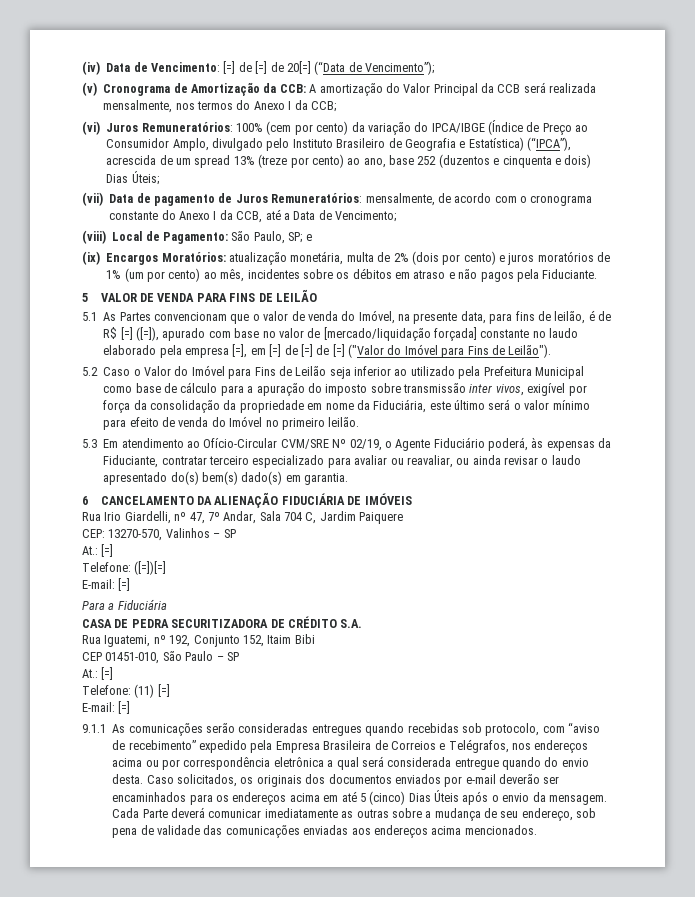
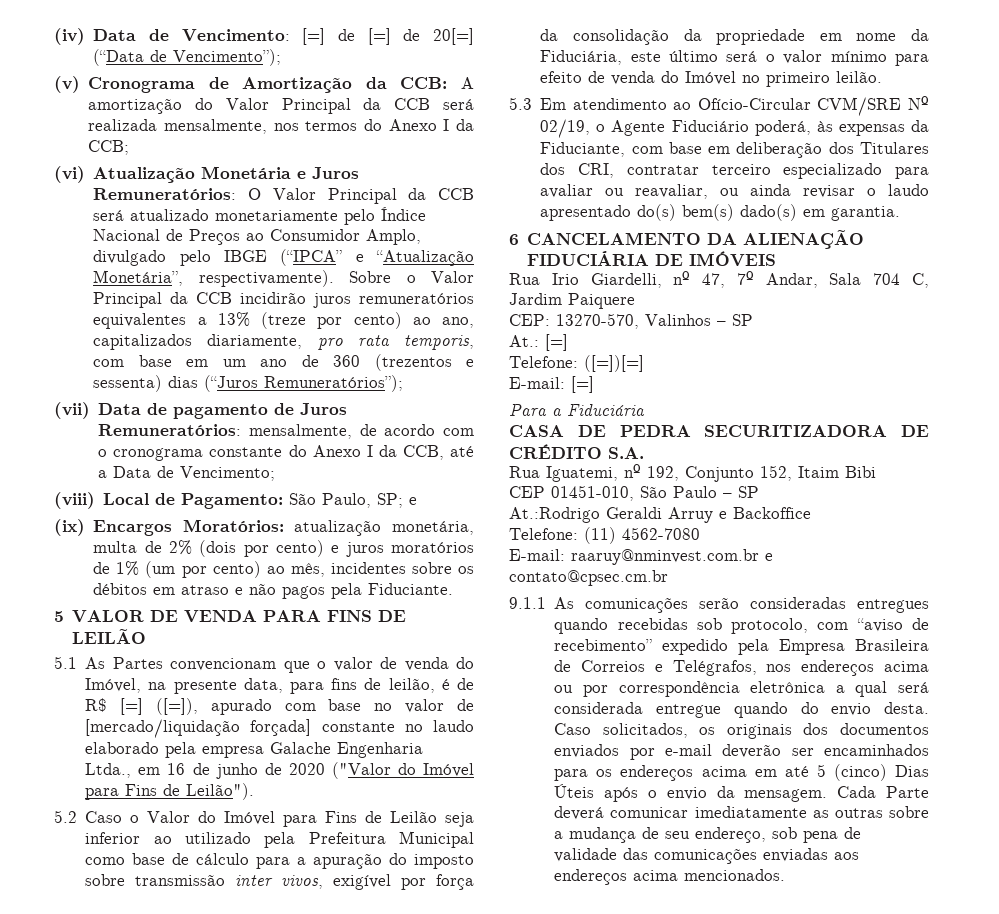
[106,120,572,135] Juros Remuneratórios: 100% (cem por cento) da variação do IPCA/IBGE (Índice de Preço -> [93,166,360,183] [93,188,474,204] [93,207,427,225] [93,229,241,245] Atualização Monetária e Juros Remuneratórios: O Valor Principal da CCB será atualizado monetariamente pelo Índice Nacional de Preços
[292,137,571,151] [106,155,231,168] Instituto Brasileiro de Geografia e Estatística) (“IPCA”), acrescida de um spread -> [223,249,474,266] [93,270,474,287] [93,292,474,308] [93,313,207,329] IBGE (“IPCA” e “Atualização Monetária”, respectivamente). Sobre o Valor Principal da CCB incidirão juros remuneratórios equivalentes a
[389,154,592,168] [106,171,159,185] base 252 (duzentos e cinquenta e dois) Dias Úteis; -> [93,334,474,350] [93,354,474,371] [93,375,404,392] capitalizados diariamente, pro rata temporis, com base em um ano de 360 (trezentos e sessenta) dias (“Juros Remuneratórios”);
[232,344,345,358] [=], em [=] de [=] de [=] -> [270,742,424,758] [85,763,325,779] Galache Engenharia Ltda., em 16 de junho de 2020
(159, 461) none -> [631,142,929,158] [540,163,614,178] com base em deliberação dos Titulares dos CRI,
[82,667,114,680] At.: [=] -> [509,507,811,523] At.:Rodrigo Geraldi Arruy e Backoffice
[157,684,170,697] [82,701,131,714] [=] // E-mail: [=] -> [622,527,700,540] [509,549,773,565] [509,570,668,586] 4562-7080 // E-mail: raaruy@nminvest.com.br e contato@cpsec.cm.br

